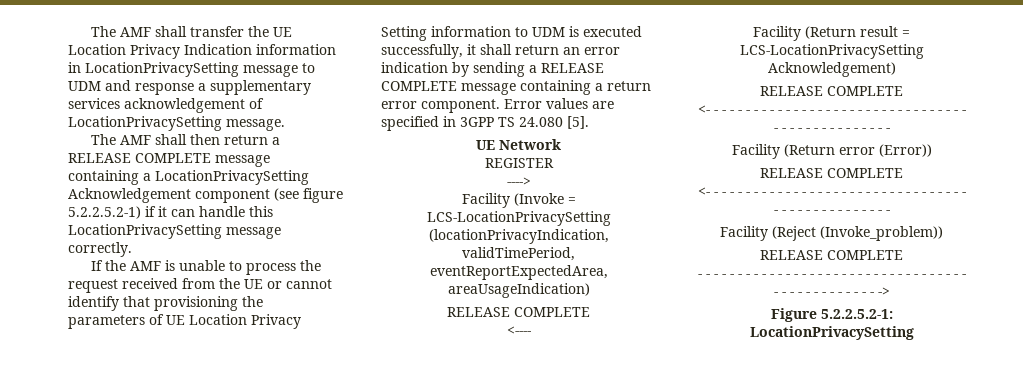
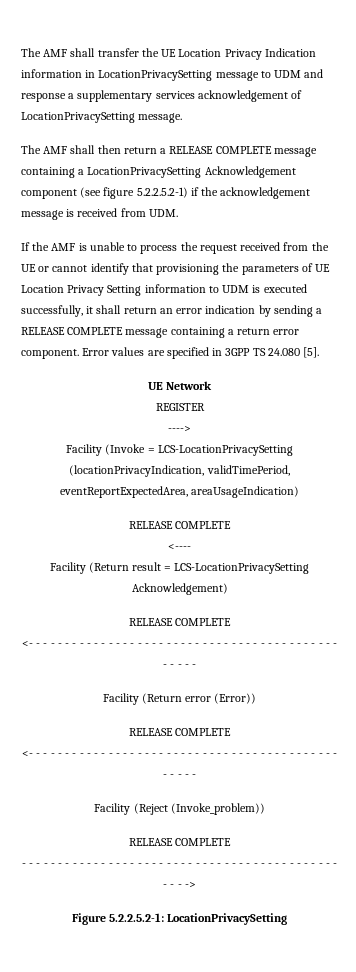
[158,206,273,217] [68,224,281,239] [68,242,132,257] it can handle this LocationPrivacySetting message correctly. -> [201,187,311,199] [21,208,178,220] the acknowledgement message is received from UDM.

